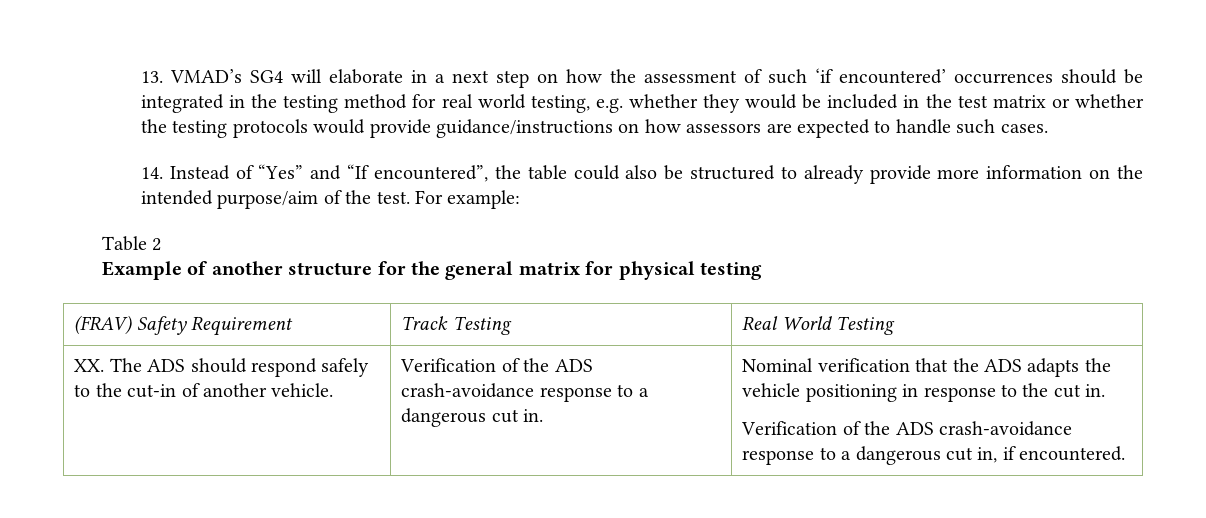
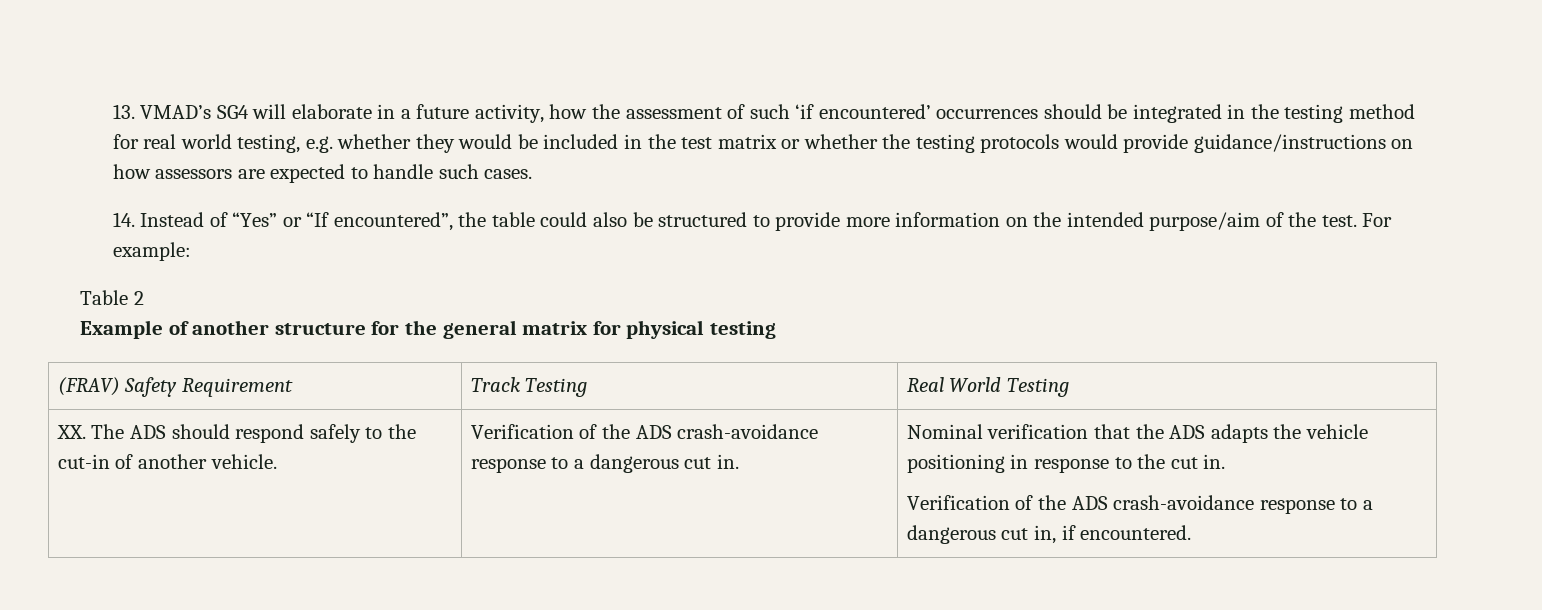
[451,70,558,88] next step on -> [416,104,544,123] future activity,
[310,165,342,180] and -> [282,217,302,227] or
[803,165,864,184] already -> (770, 221) none

